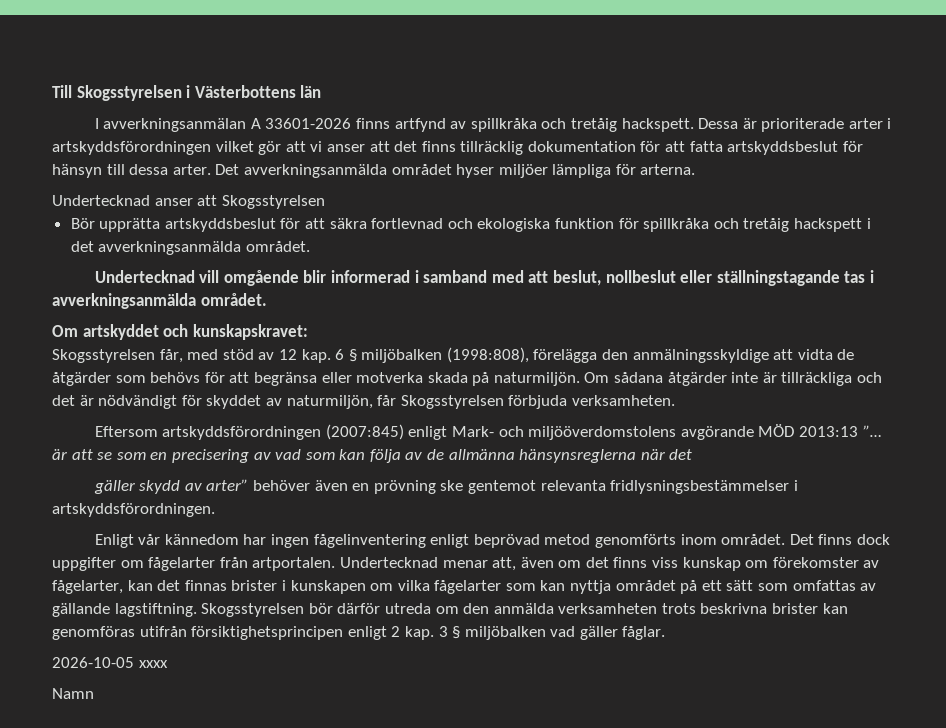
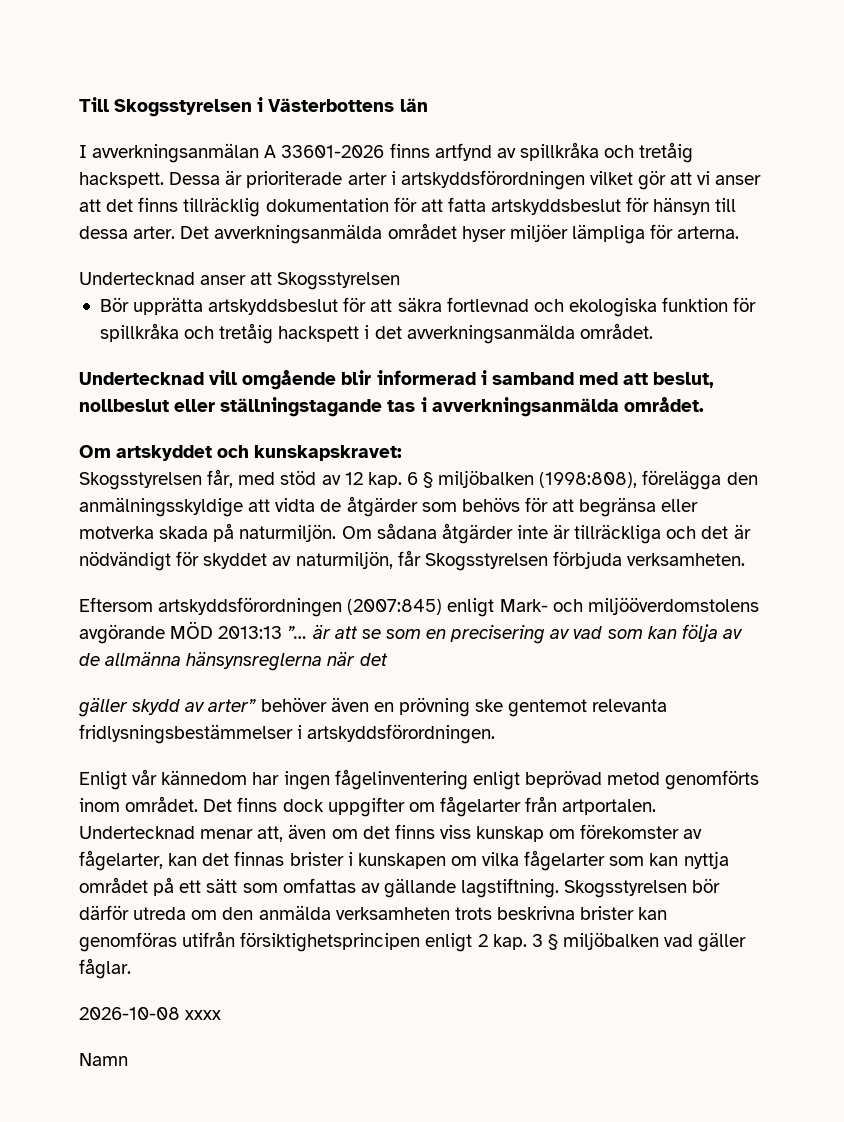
[52,657,134,668] 2026-10-05 -> [79,1007,180,1020] 2026-10-08

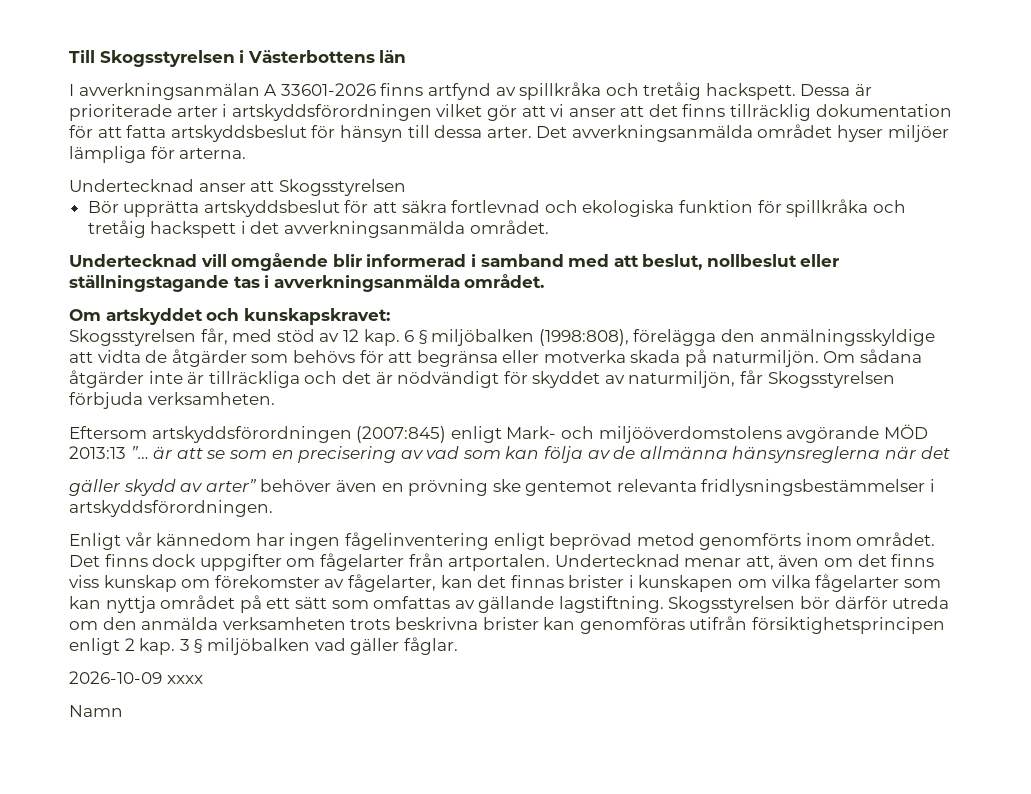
[79,1007,180,1020] 2026-10-08 -> [69,671,162,684] 2026-10-09

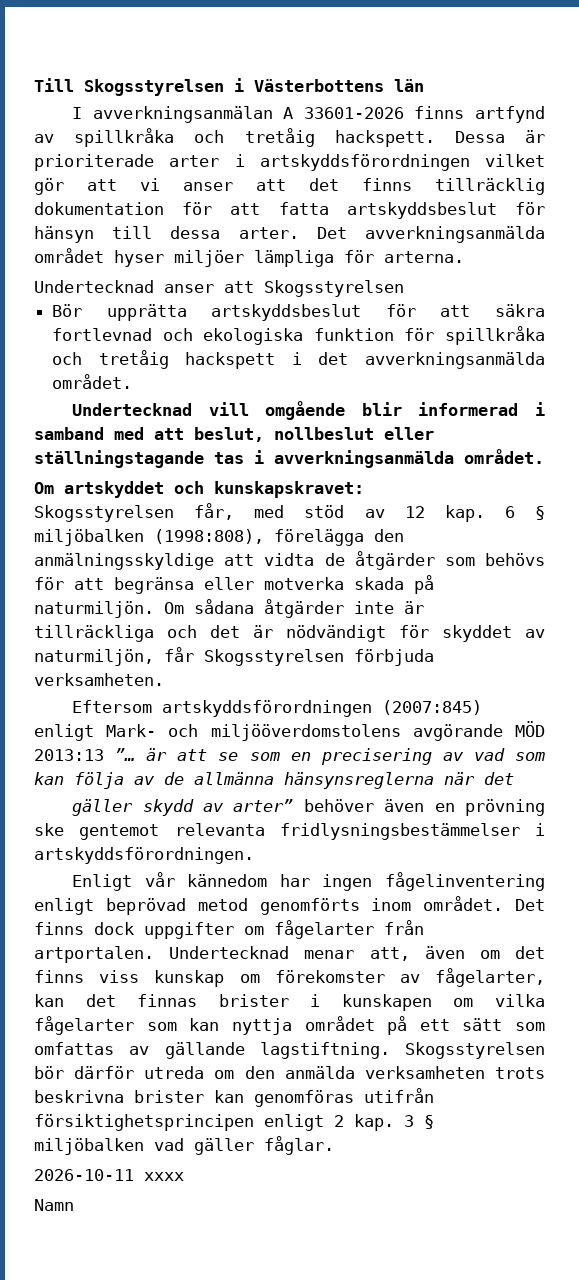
[69,671,162,684] 2026-10-09 -> [34,1169,134,1181] 2026-10-11

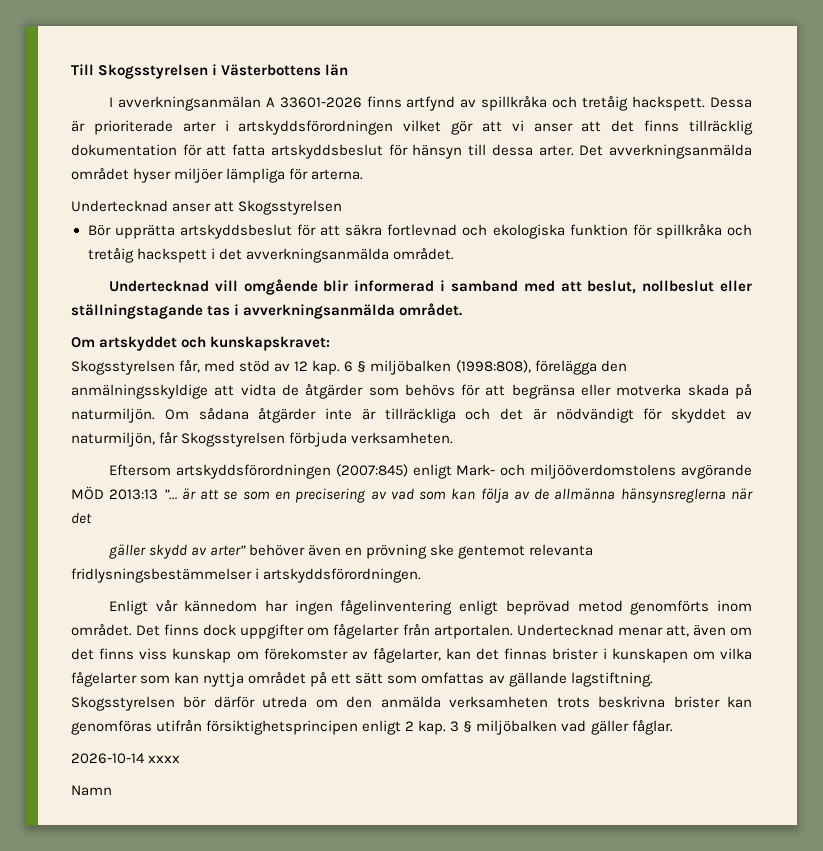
[34,1169,134,1181] 2026-10-11 -> [71,753,145,764] 2026-10-14

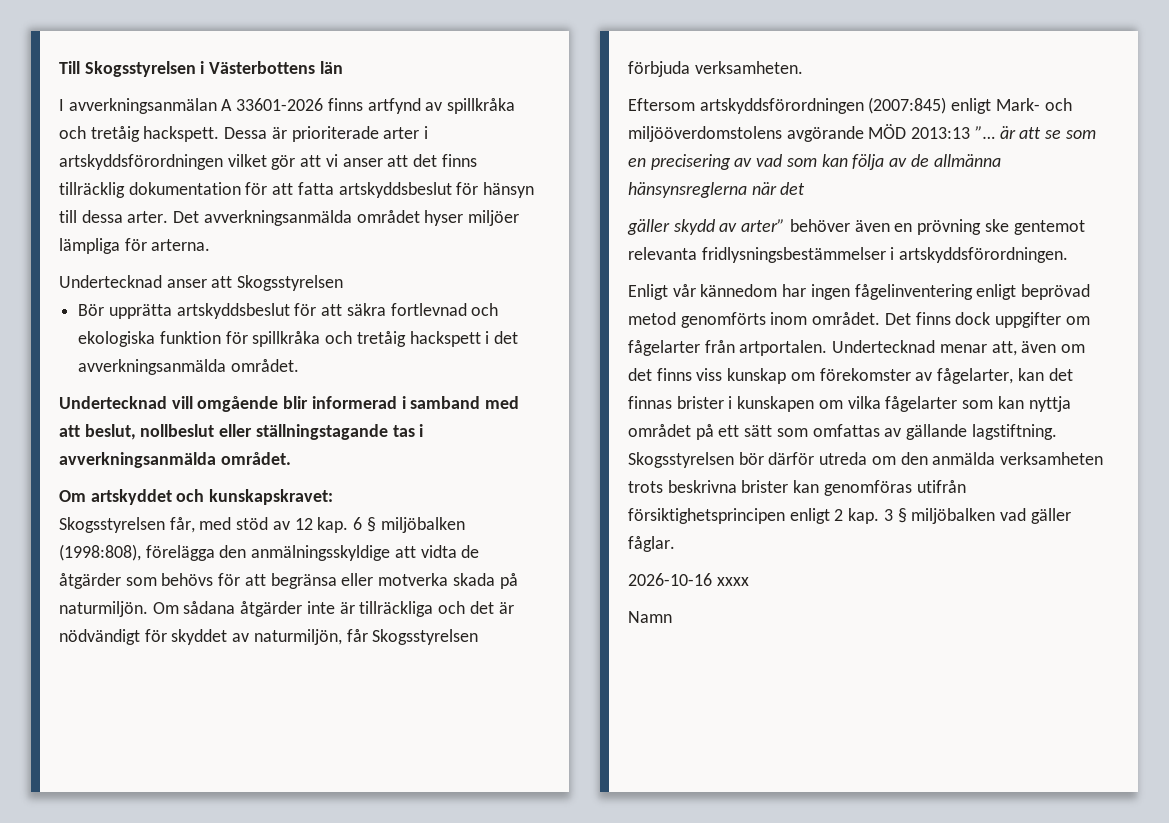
[71,753,145,764] 2026-10-14 -> [628,573,712,586] 2026-10-16

